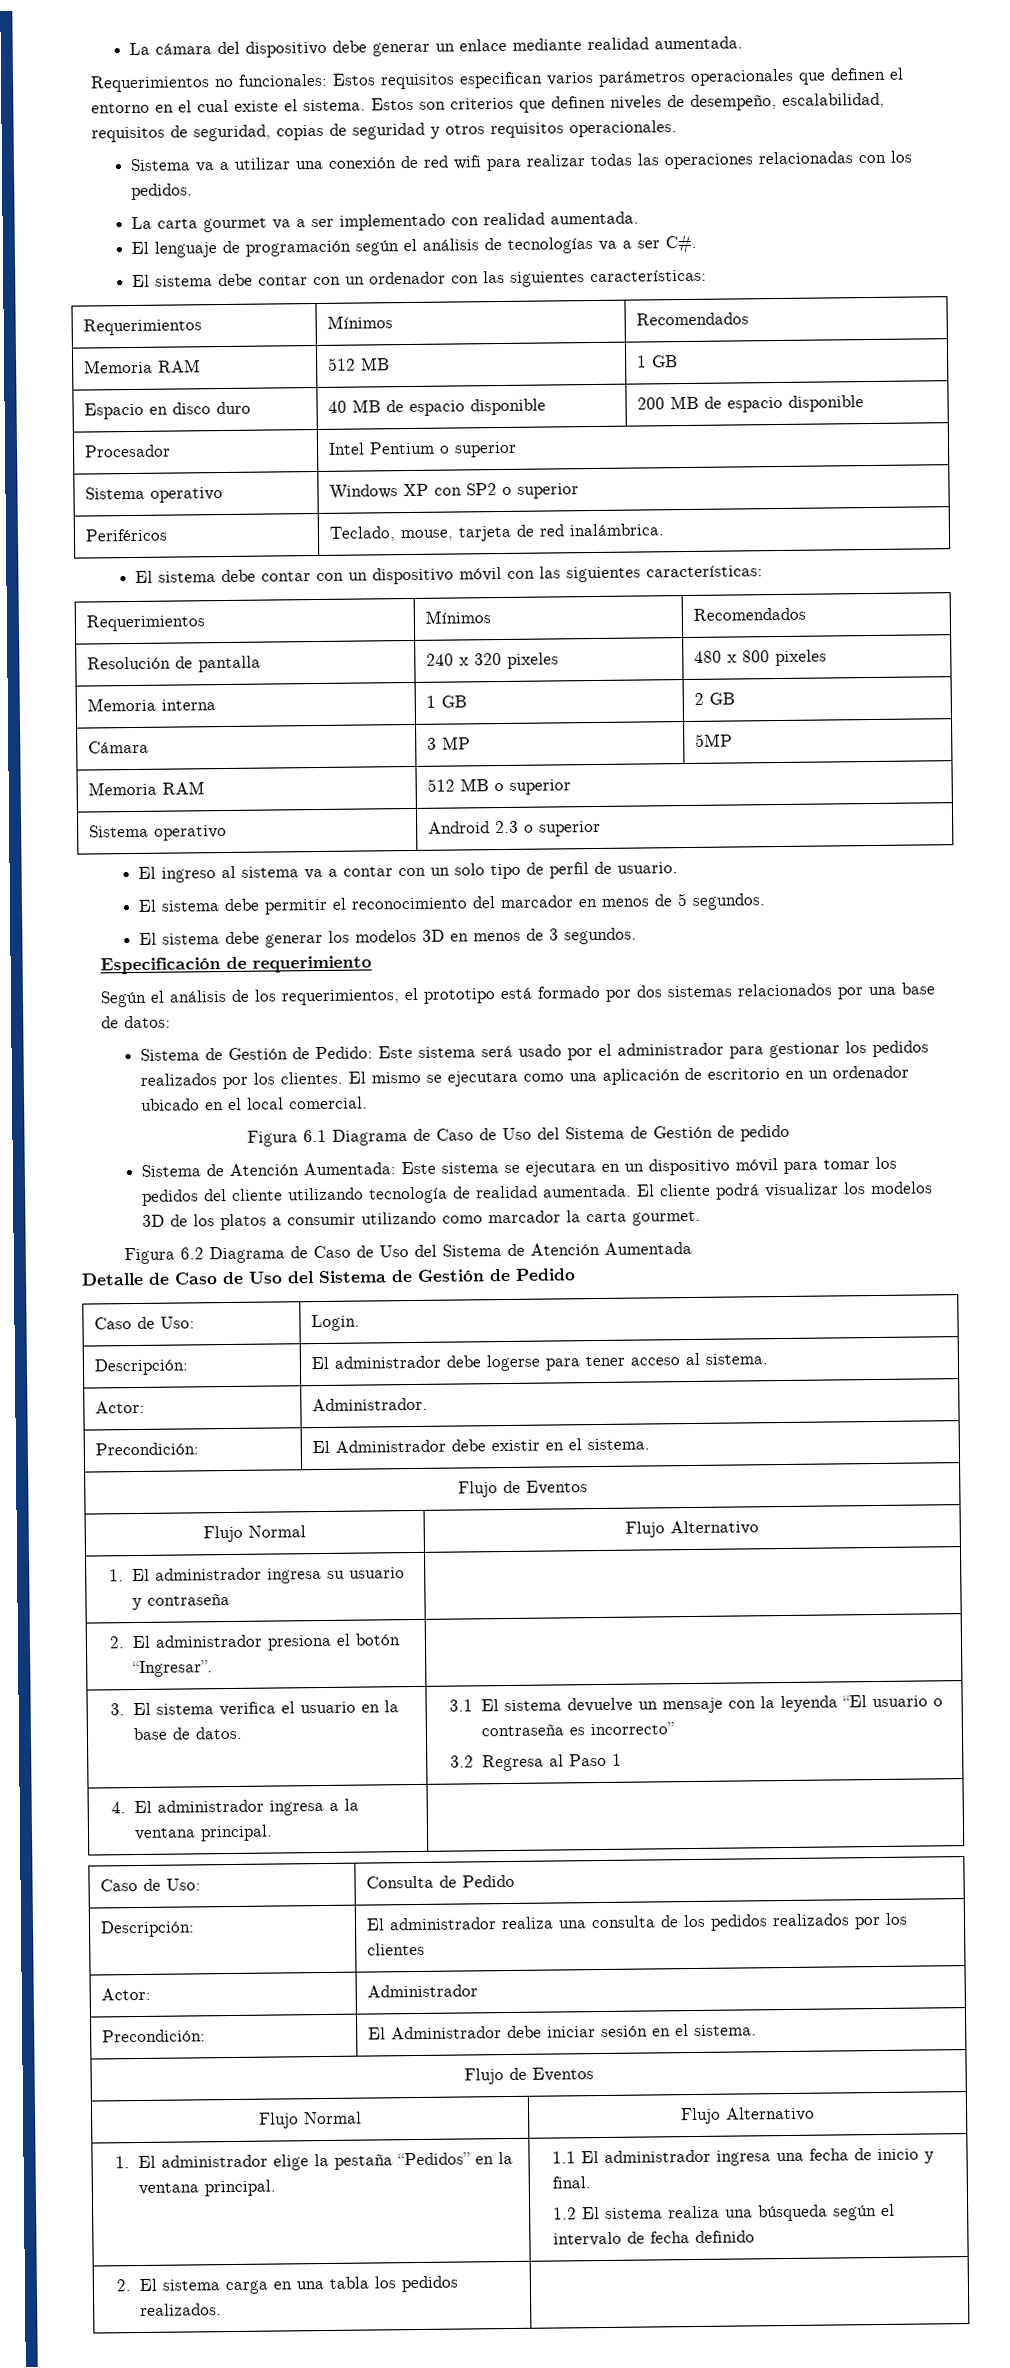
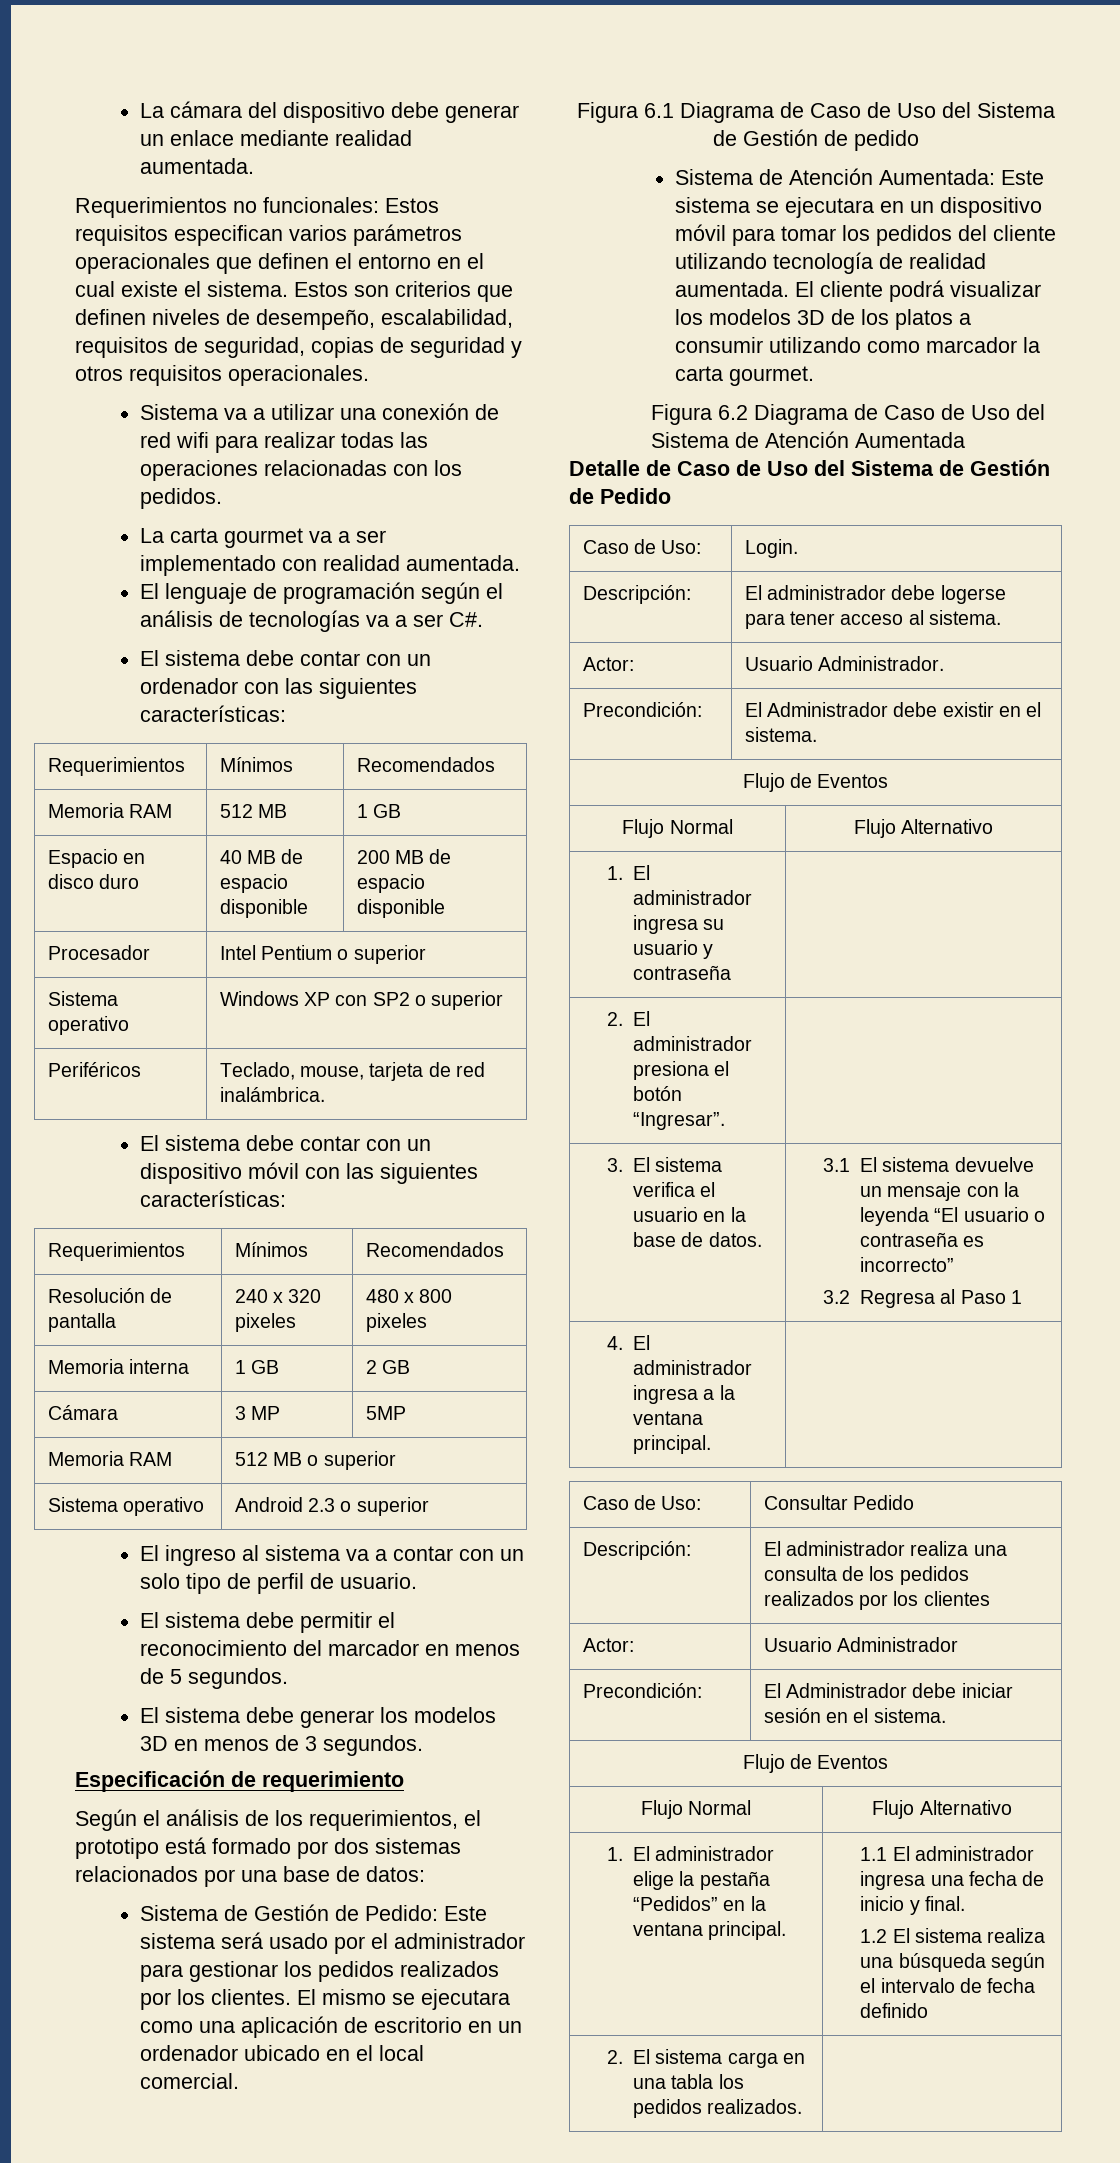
(145, 1407) none -> [744,656,813,671] Usuario
[365,1875,457,1889] Consulta de -> [763,1495,848,1510] Consultar
(151, 1994) none -> [763,1637,832,1652] Usuario

